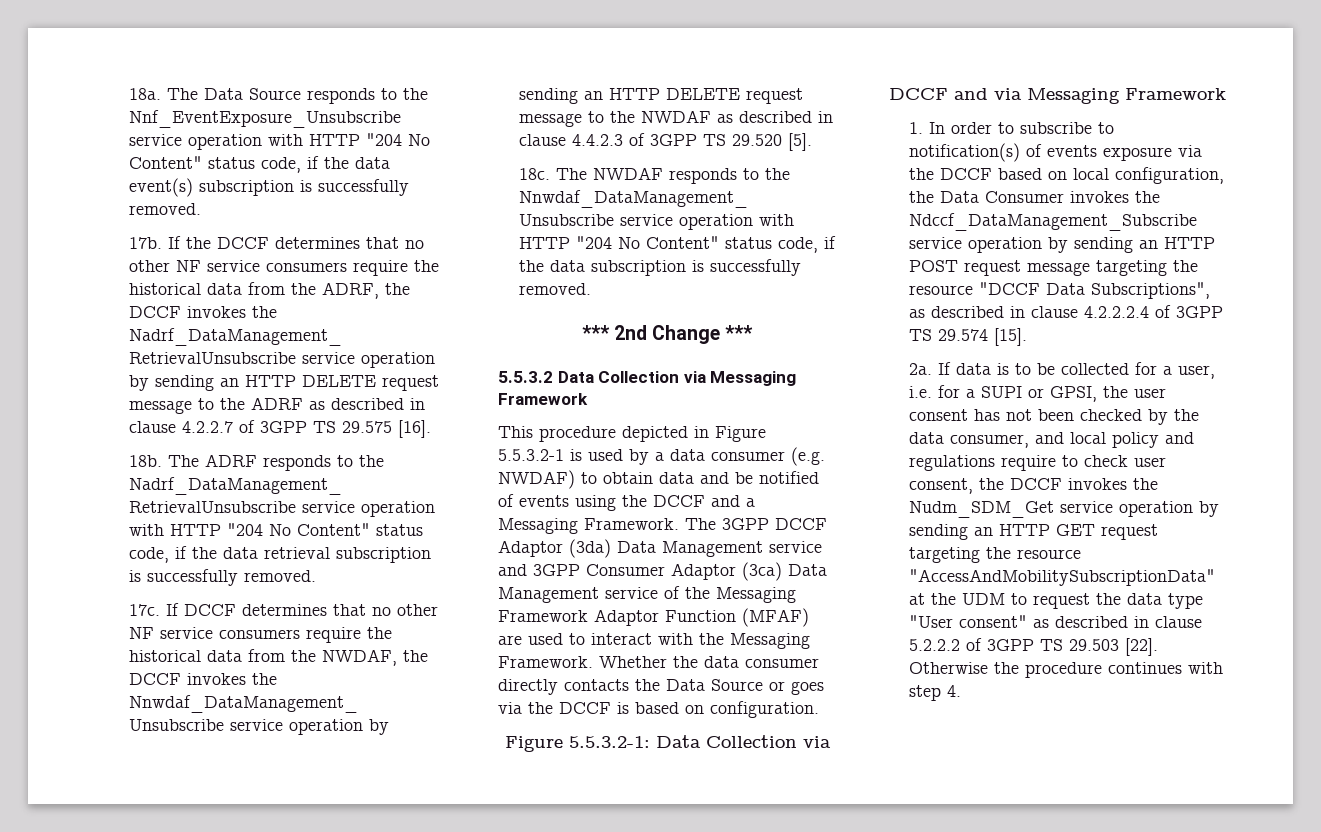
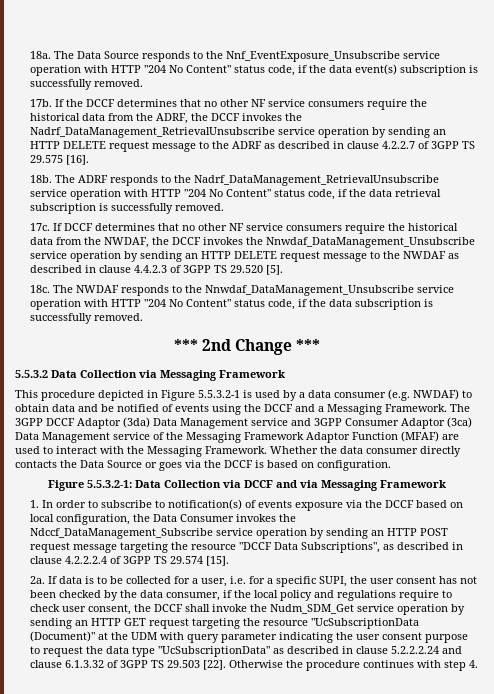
[980,386,1097,402] SUPI or GPSI, -> [276,576,348,587] specific SUPI,
[1034,432,1064,444] and -> [223,590,252,598] if the
[1067,478,1127,490] invokes -> [185,604,248,612] shall invoke
[908,569,1215,586] "AccessAndMobilitySubscriptionData" -> [311,618,420,629] [30,631,96,642] "UcSubscriptionData (Document)"
(1005, 599) none -> [160,632,469,643] with query parameter indicating the user consent purpose
[908,615,1202,628] [908,639,960,651] "User consent" as described in clause 5.2.2.2 -> [158,646,463,657] [30,660,105,668] "UcSubscriptionData" as described in clause 5.2.2.2.24 and clause 6.1.3.32

